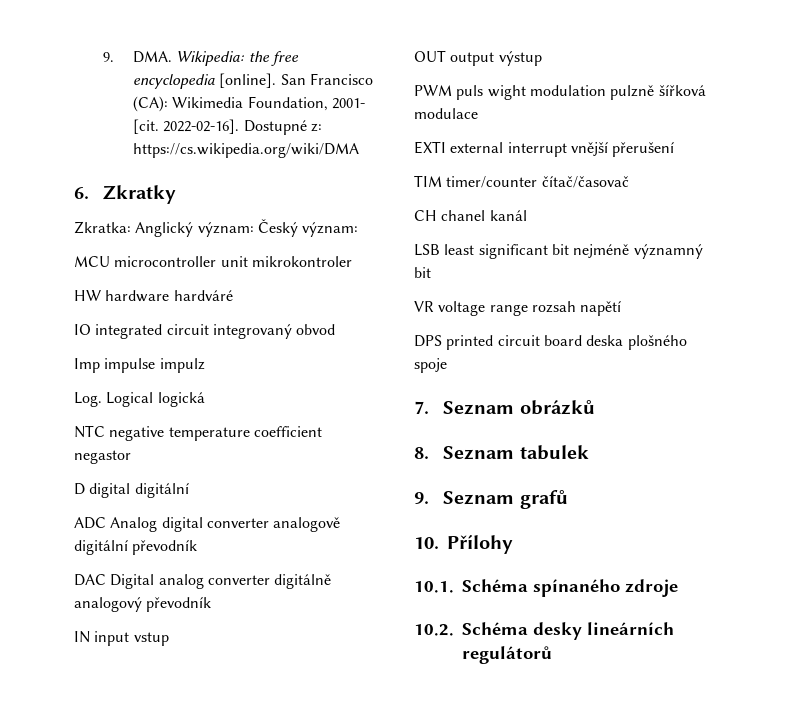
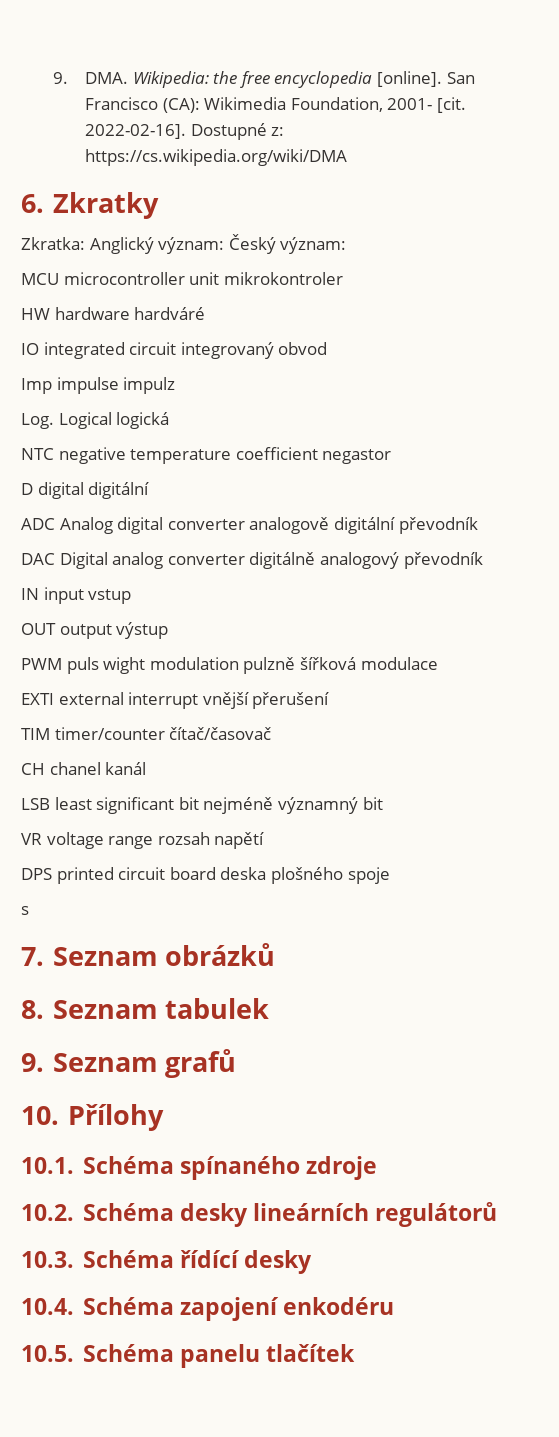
(447, 365) none -> [21,906,29,915] // s
(552, 655) none -> [21,1250,312,1274] [21,1297,394,1321] [21,1344,355,1368] // 10.3. Schéma řídící desky // 10.4. Schéma zapojení enkodéru // 10.5. Schéma panelu tlačítek

